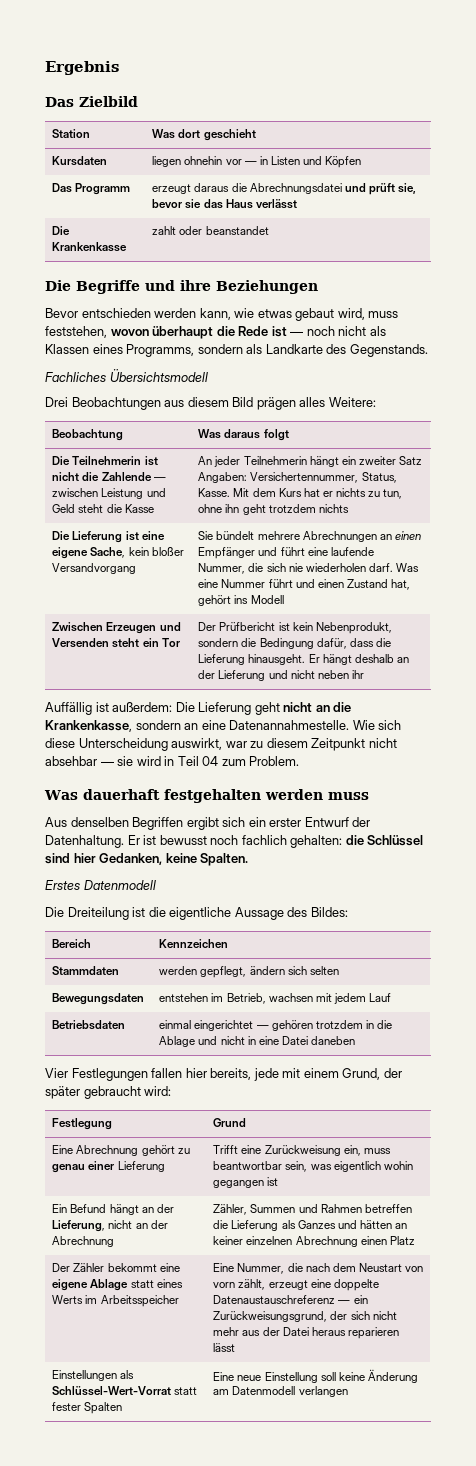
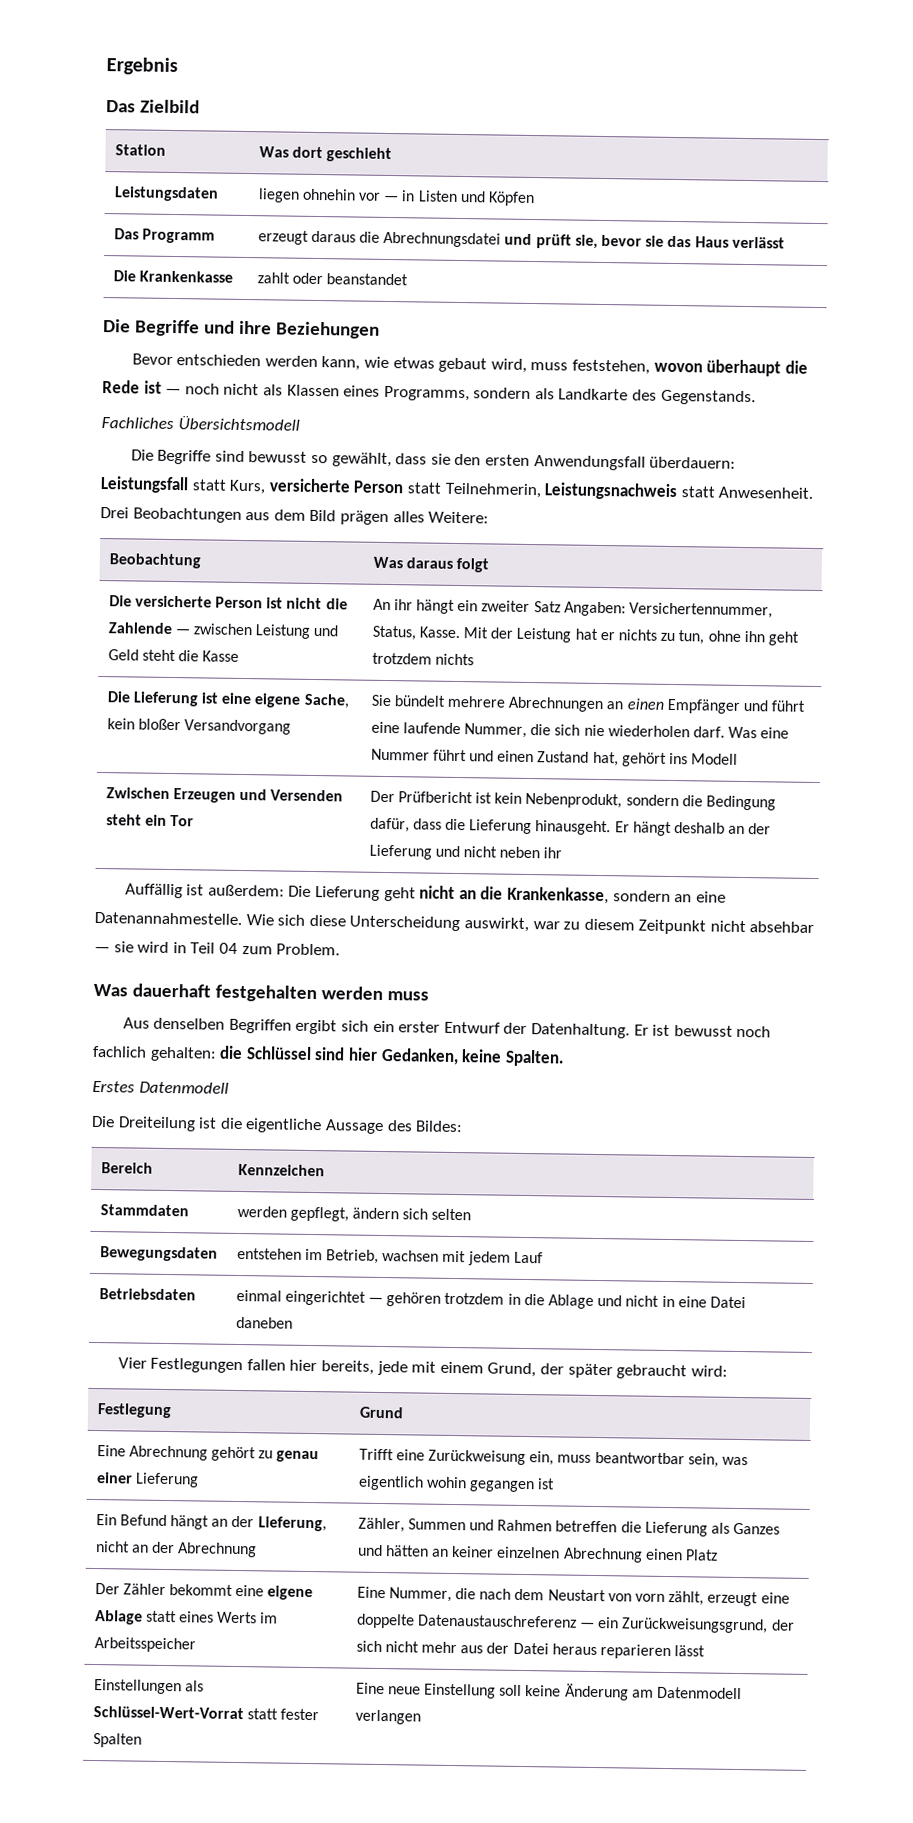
[52,156,108,166] Kursdaten -> [113,186,219,202] Leistungsdaten
(208, 375) none -> [130,449,737,471] [100,475,814,501] Die Begriffe sind bewusst so gewählt, dass sie den ersten Anwendungsfall überdauern: Leistungsfall statt Kurs, versicherte Person statt Teilnehmerin, Leistungsnachweis statt Anwesenheit.
[187,397,229,407] diesem -> [273,509,306,521] dem
[72,456,142,465] Teilnehmerin -> [134,595,264,609] versicherte Person
[214,456,307,467] jeder Teilnehmerin -> [393,599,413,611] ihr
[252,488,302,497] dem Kurs -> [490,627,572,643] der Leistung

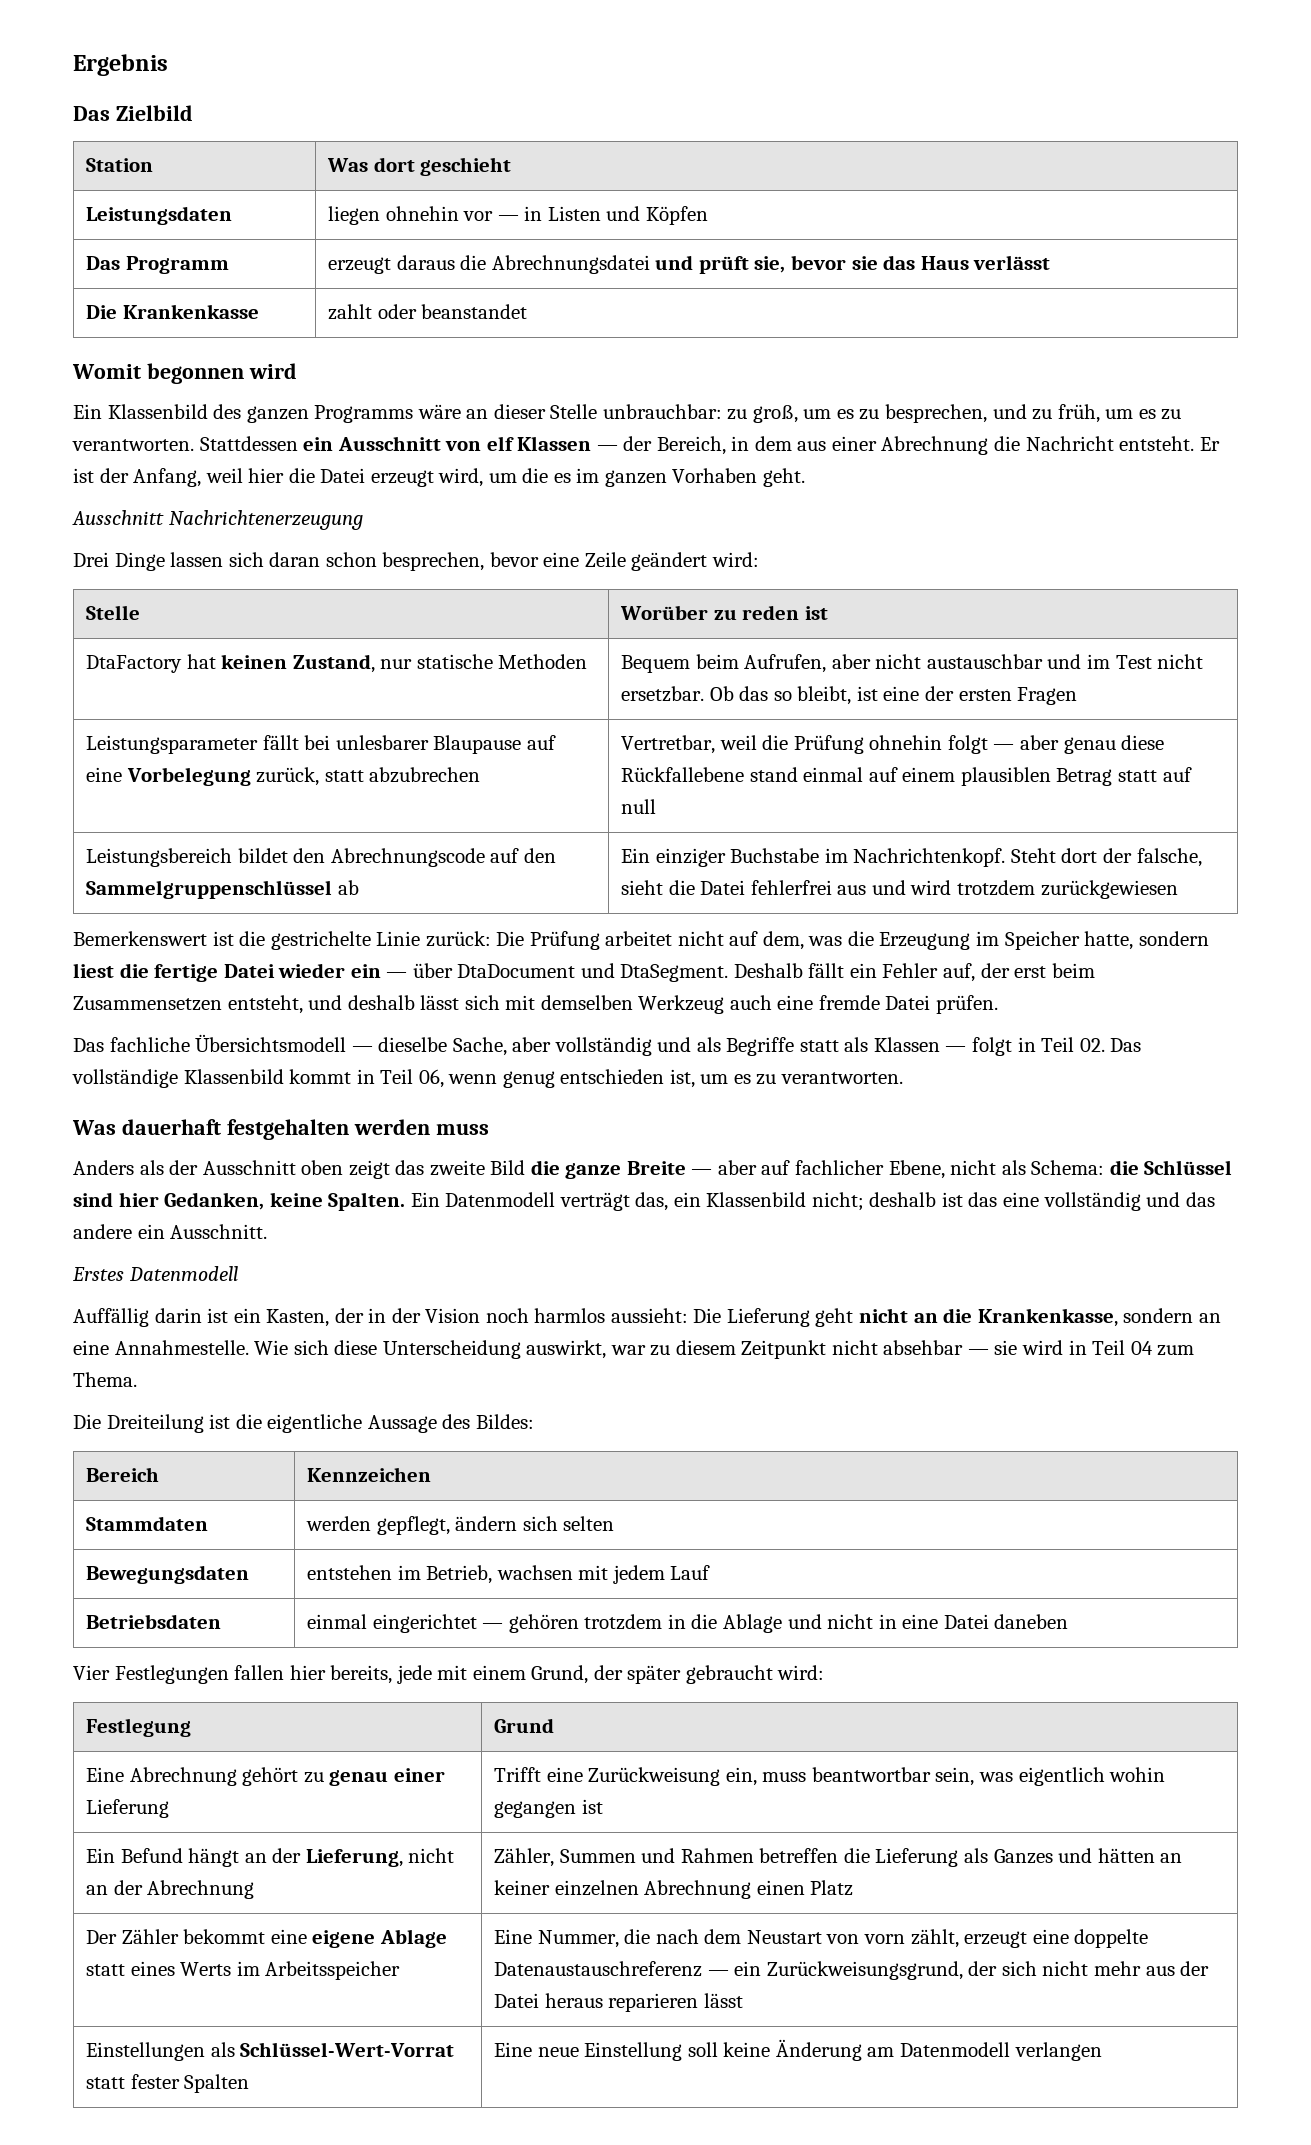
[103,319,380,339] [131,353,808,377] [102,380,756,406] [101,416,300,431] [130,449,737,471] [100,475,814,501] [100,506,490,526] [108,553,201,569] [372,556,490,573] [108,595,348,610] [107,622,339,639] [107,649,240,662] [372,598,773,619] [371,625,799,646] [371,652,474,666] [106,691,350,709] [106,718,292,735] [370,694,806,714] [370,721,790,739] [370,748,739,767] [105,787,344,803] [105,814,195,827] [369,790,776,811] [369,817,772,836] [368,844,563,860] [124,883,285,899] Die Begriffe und ihre Beziehungen // Bevor entschieden werden kann, wie etwas gebaut wird, muss feststehen, wovon überhaupt die Rede ist — noch nicht als Klassen eines Programms, sondern als Landkarte des Gegenstands. // Fachliches Übersichtsmodell // Die Begriffe sind bewusst so gewählt, dass sie den ersten Anwendungsfall überdauern: Leistungsfall statt Kurs, versicherte Person statt Teilnehmerin, Leistungsnachweis statt Anwesenheit. Drei Beobachtungen aus dem Bild prägen alles Weitere: // Beobachtung | Was daraus folgt // Die versicherte Person ist nicht die Zahlende — zwischen Leistung und Geld steht die Kasse | An ihr hängt ein zweiter Satz Angaben: Versichertennummer, Status, Kasse. Mit der Leistung hat er nichts zu tun, ohne ihn geht trotzdem nichts // Die Lieferung ist eine eigene Sache, kein bloßer Versandvorgang | Sie bündelt mehrere Abrechnungen an einen Empfänger und führt eine laufende Nummer, die sich nie wiederholen darf. Was eine Nummer führt und einen Zustand hat, gehört ins Modell // Zwischen Erzeugen und Versenden steht ein Tor | Der Prüfbericht ist kein Nebenprodukt, sondern die Bedingung dafür, dass die Lieferung hinausgeht. Er hängt deshalb an der Lieferung und nicht neben ihr // Auffällig ist außerdem: -> [72,363,297,384] [73,404,1182,423] [72,436,1220,455] [73,468,806,487] [72,510,363,530] [73,552,759,571] [86,605,141,620] [620,605,828,620] [86,654,588,673] [621,654,1204,673] [621,686,1078,705] [86,735,556,754] [86,767,481,786] [621,735,1165,754] [621,767,1192,786] [621,799,657,814] [86,848,556,867] [86,880,359,899] [621,848,1202,867] [621,880,1178,899] [73,931,1209,950] [73,963,1095,982] [73,995,998,1014] [73,1034,1142,1056] [72,1069,903,1088] [72,1119,489,1140] [73,1160,1233,1179] [73,1192,1215,1211] [73,1224,268,1239] [72,1266,238,1281] [73,1308,688,1327] Womit begonnen wird // Ein Klassenbild des ganzen Programms wäre an dieser Stelle unbrauchbar: zu groß, um es zu besprechen, und zu früh, um es zu verantworten. Stattdessen ein Ausschnitt von elf Klassen — der Bereich, in dem aus einer Abrechnung die Nachricht entsteht. Er ist der Anfang, weil hier die Datei erzeugt wird, um die es im ganzen Vorhaben geht. // Ausschnitt Nachrichtenerzeugung // Drei Dinge lassen sich daran schon besprechen, bevor eine Zeile geändert wird: // Stelle | Worüber zu reden ist // DtaFactory hat keinen Zustand, nur statische Methoden | Bequem beim Aufrufen, aber nicht austauschbar und im Test nicht ersetzbar. Ob das so bleibt, ist eine der ersten Fragen // Leistungsparameter fällt bei unlesbarer Blaupause auf eine Vorbelegung zurück, statt abzubrechen | Vertretbar, weil die Prüfung ohnehin folgt — aber genau diese Rückfallebene stand einmal auf einem plausiblen Betrag statt auf null // Leistungsbereich bildet den Abrechnungscode auf den Sammelgruppenschlüssel ab | Ein einziger Buchstabe im Nachrichtenkopf. Steht dort der falsche, sieht die Datei fehlerfrei aus und wird trotzdem zurückgewiesen // Bemerkenswert ist die gestrichelte Linie zurück: Die Prüfung arbeitet nicht auf dem, was die Erzeugung im Speicher hatte, sondern liest die fertige Datei wieder ein — über DtaDocument und DtaSegment. Deshalb fällt ein Fehler auf, der erst beim Zusammensetzen entsteht, und deshalb lässt sich mit demselben Werkzeug auch eine fremde Datei prüfen. // Das fachliche Übersichtsmodell — dieselbe Sache, aber vollständig und als Begriffe statt als Klassen — folgt in Teil 02. Das vollständige Klassenbild kommt in Teil 06, wenn genug entschieden ist, um es zu verantworten. // Was dauerhaft festgehalten werden muss // Anders als der Ausschnitt oben zeigt das zweite Bild die ganze Breite — aber auf fachlicher Ebene, nicht als Schema: die Schlüssel sind hier Gedanken, keine Spalten. Ein Datenmodell verträgt das, ein Klassenbild nicht; deshalb ist das eine vollständig und das andere ein Ausschnitt. // Erstes Datenmodell // Auffällig darin ist ein Kasten, der in der Vision noch harmlos aussieht:
[94,911,242,926] Datenannahmestelle. -> [114,1340,249,1355] Annahmestelle.
[276,943,341,956] [93,983,429,1003] [122,1017,772,1039] [92,1045,565,1067] [92,1080,229,1094] Problem. // Was dauerhaft festgehalten werden muss // Aus denselben Begriffen ergibt sich ein erster Entwurf der Datenhaltung. Er ist bewusst noch fachlich gehalten: die Schlüssel sind hier Gedanken, keine Spalten. // Erstes Datenmodell -> [73,1372,137,1387] Thema.

